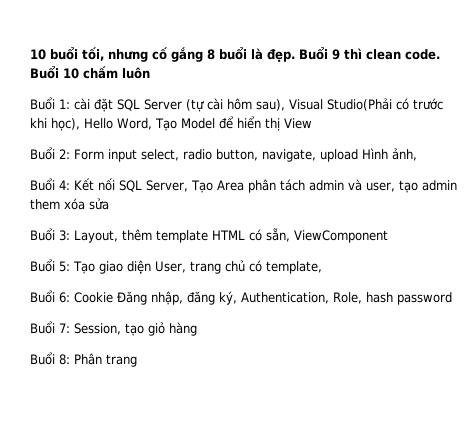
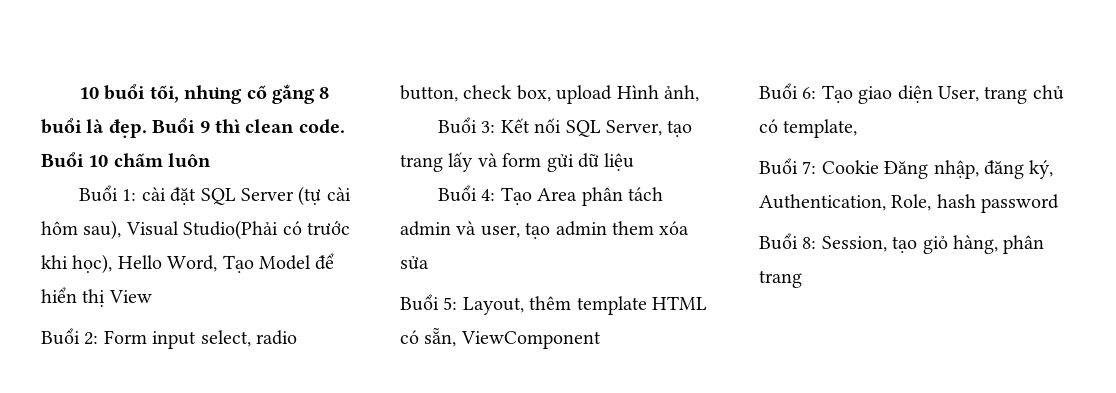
[262,149,316,162] navigate, -> [463,85,551,102] check box,
[59,180,70,190] 4: -> [481,121,496,133] 3:
(188, 186) none -> [667,120,693,137] [400,152,635,172] [437,185,496,202] tạo trang lấy và form gửi dữ liệu // Buổi 4:
[59,230,70,241] 3: -> [443,297,458,310] 5:
[59,261,70,272] 5: -> [802,87,817,99] 6:
[59,292,70,303] 6: -> [802,161,817,174] 7:
[59,323,70,333] 7: -> [802,237,817,249] 8:
[169,322,197,336] [30,352,102,365] hàng // Buổi 8: Phân -> [953,235,1045,254] hàng, phân

